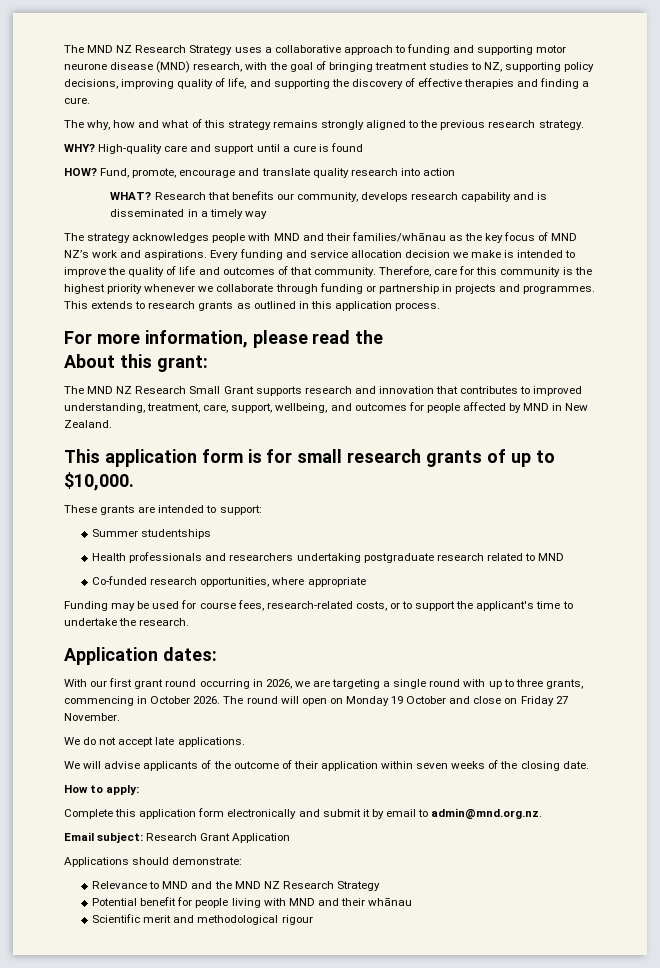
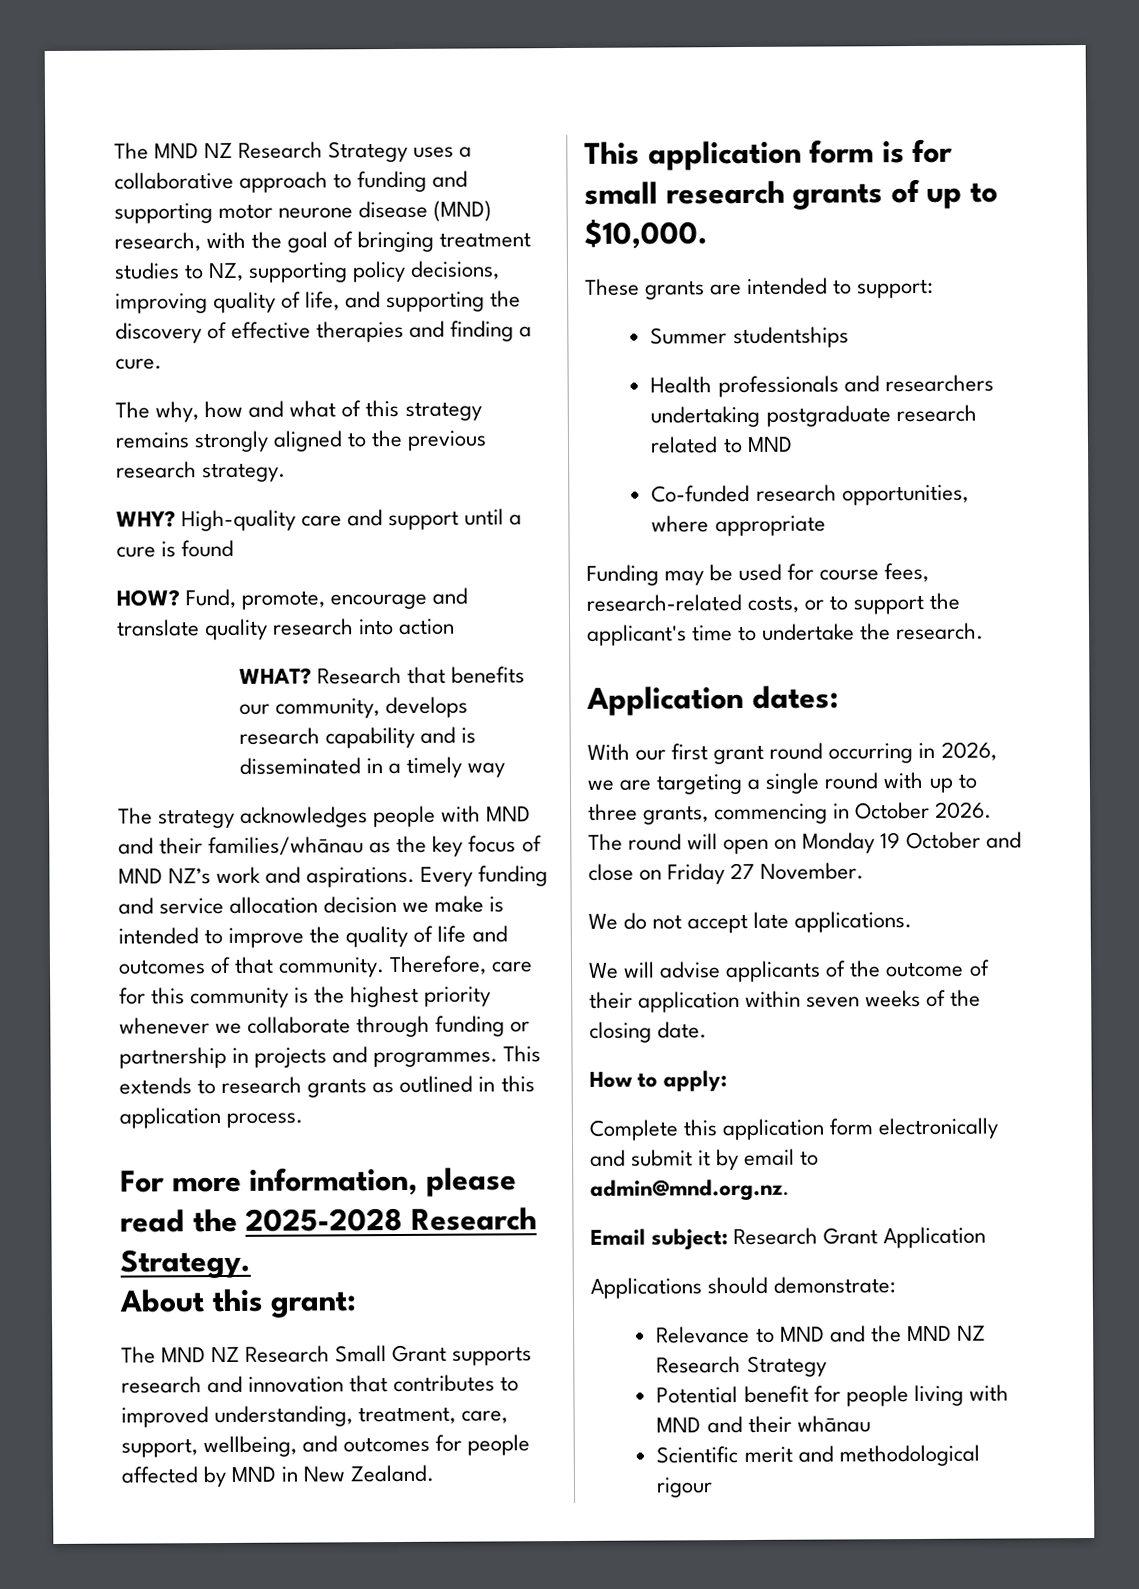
(384, 337) none -> [245,1207,537,1232] [120,1248,251,1279] 2025-2028 Research Strategy.

